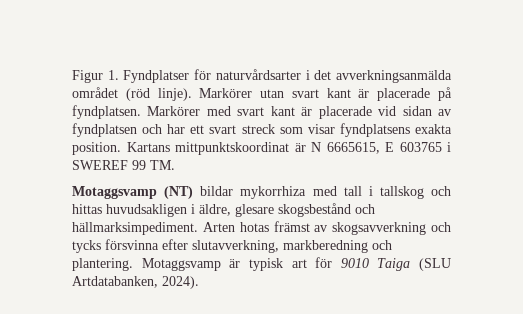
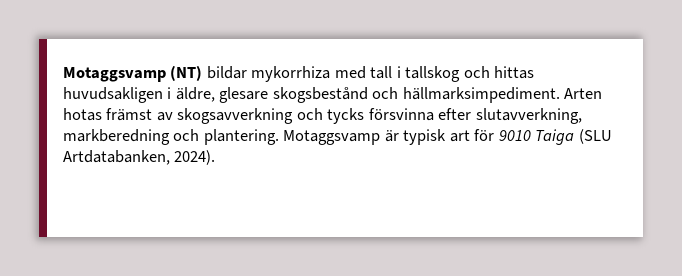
[72,69,453,83] [72,87,452,101] [72,105,452,119] [72,123,452,137] [72,142,451,155] [72,160,175,170] Figur 1. Fyndplatser för naturvårdsarter i det avverkningsanmälda området (röd linje). Markörer utan svart kant är placerade på fyndplatsen. Markörer med svart kant är placerade vid sidan av fyndplatsen och har ett svart streck som visar fyndplatsens exakta position. Kartans mittpunktskoordinat är N 6665615, E 603765 i SWEREF 99 TM. // -> (63, 74) none

